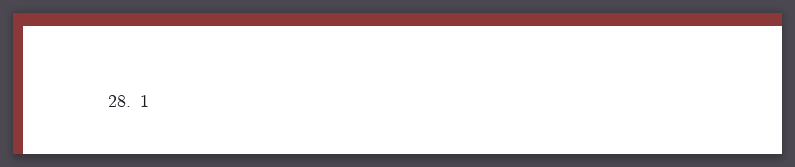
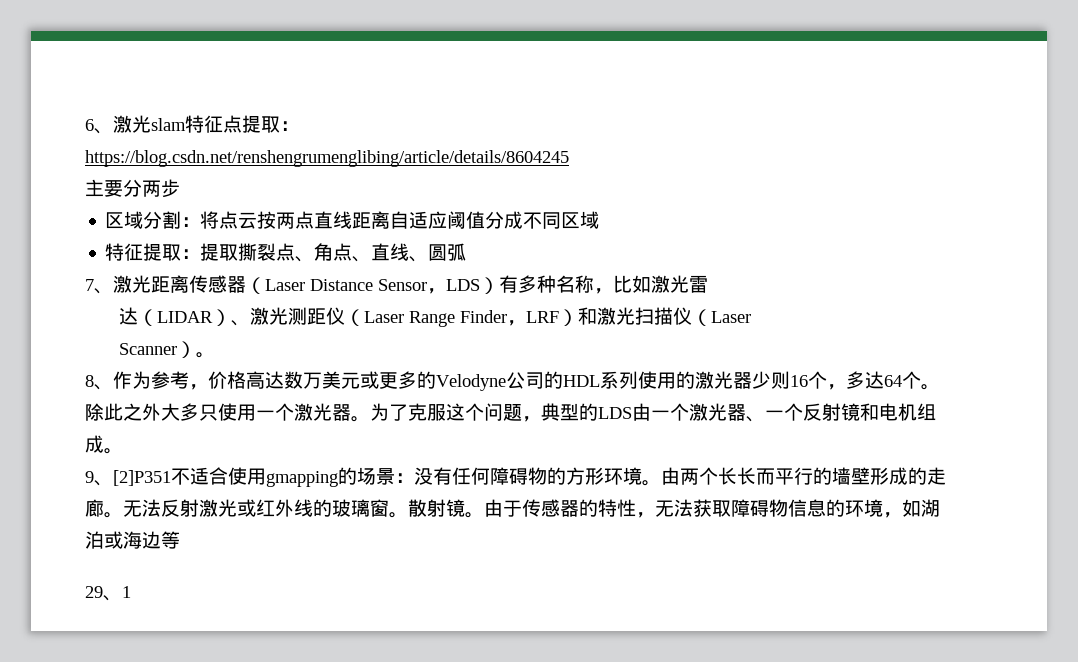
[108,95,131,107] 28. -> [85,115,299,134] [85,150,569,167] [85,179,180,198] [105,211,600,229] [105,243,467,262] [85,275,708,294] [119,307,752,327] [119,341,216,358] [85,371,940,391] [85,403,936,422] [85,435,123,454] [85,467,946,487] [85,499,940,518] [85,531,180,549] [85,586,122,601] 6、激光slam特征点提取： // https://blog.csdn.net/renshengrumenglibing/article/details/8604245 // 主要分两步 // 区域分割：将点云按两点直线距离自适应阈值分成不同区域 // 特征提取：提取撕裂点、角点、直线、圆弧 // 7、激光距离传感器（Laser Distance Sensor，LDS）有多种名称，比如激光雷 // 达（LIDAR）、激光测距仪（Laser Range Finder，LRF）和激光扫描仪（Laser // Scanner）。 // 8、作为参考，价格高达数万美元或更多的Velodyne公司的HDL系列使用的激光器少则16个，多达64个。除此之外大多只使用一个激光器。为了克服这个问题，典型的LDS由一个激光器、一个反射镜和电机组成。 // 9、[2]P351不适合使用gmapping的场景：没有任何障碍物的方形环境。由两个长长而平行的墙壁形成的走廊。无法反射激光或红外线的玻璃窗。散射镜。由于传感器的特性，无法获取障碍物信息的环境，如湖泊或海边等 // 29、

